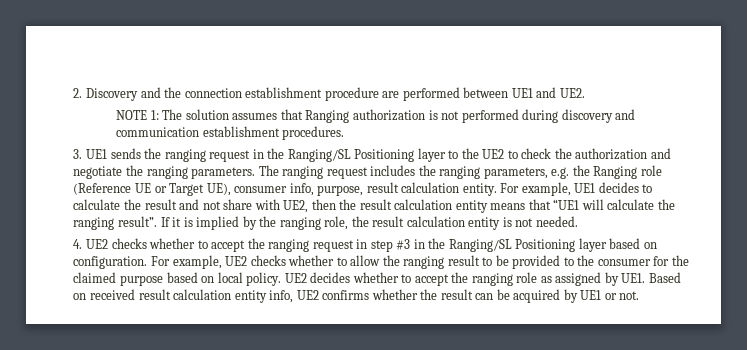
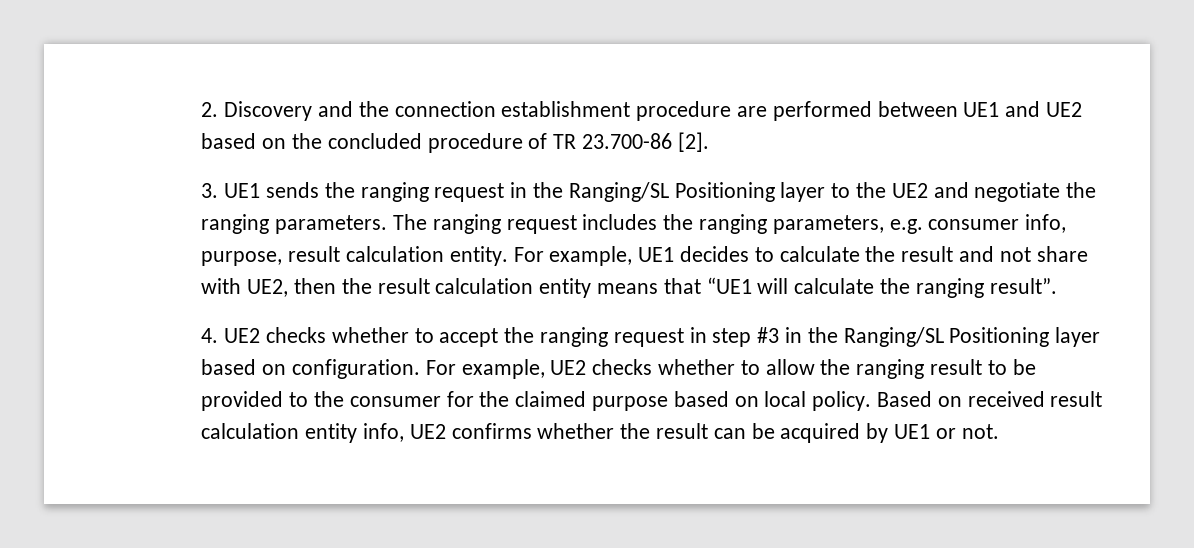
[559,88,585,98] [116,109,636,123] [116,126,345,140] UE2. // NOTE 1: The solution assumes that Ranging authorization is not performed during discovery and communication establishment procedures. -> [1046,102,1083,117] [201,132,709,153] UE2 based on the concluded procedure of TR 23.700-86 [2].
[507,148,648,160] to check the authorization -> (928, 190) none
[572,165,662,179] [73,183,231,196] the Ranging role (Reference UE or Target UE), -> (923, 226) none
[160,216,578,230] If it is implied by the ranging role, the result calculation entity is not needed. -> (1057, 286) none
[284,272,646,286] UE2 decides whether to accept the ranging role as assigned by UE1. -> (872, 401) none

